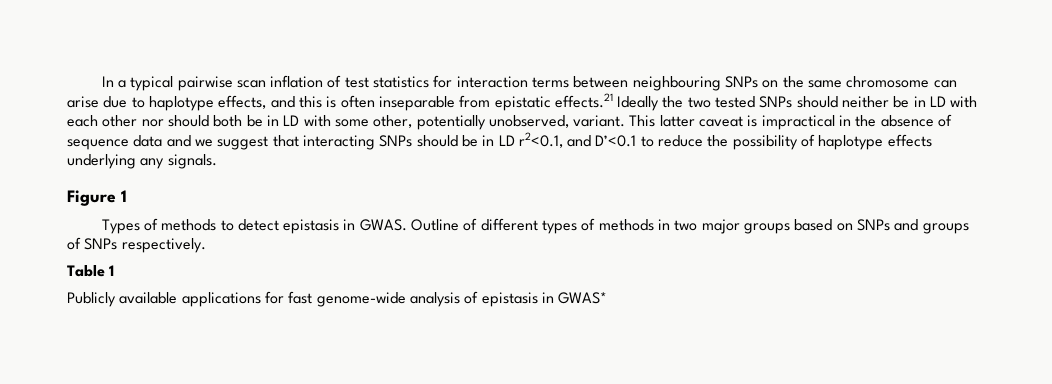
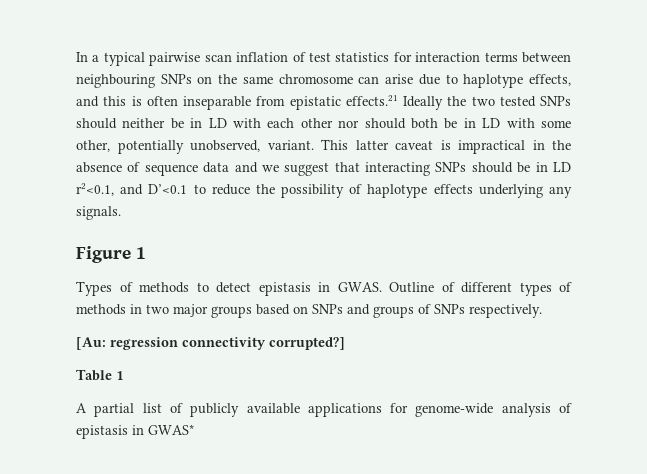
[67,265,115,277] [67,292,116,307] Table 1 // Publicly -> [76,337,345,350] [76,369,123,381] [76,403,240,417] [Au: regression connectivity corrupted?] // Table 1 // A partial list of publicly
[288,291,313,304] fast -> (409, 408) none

